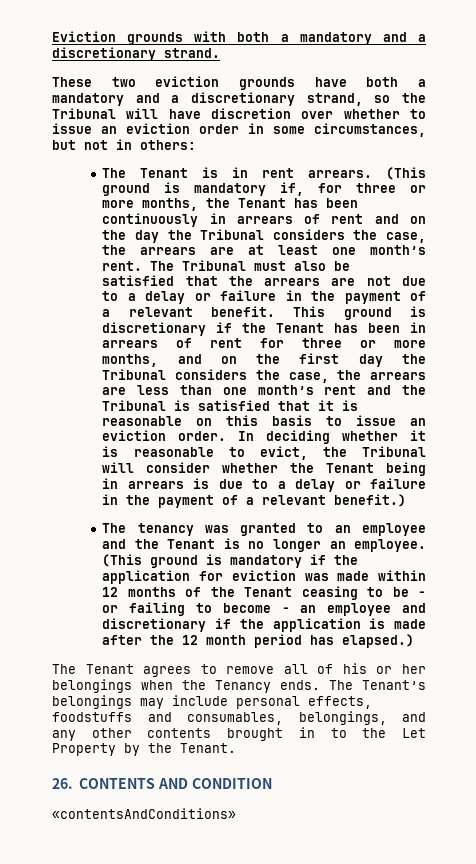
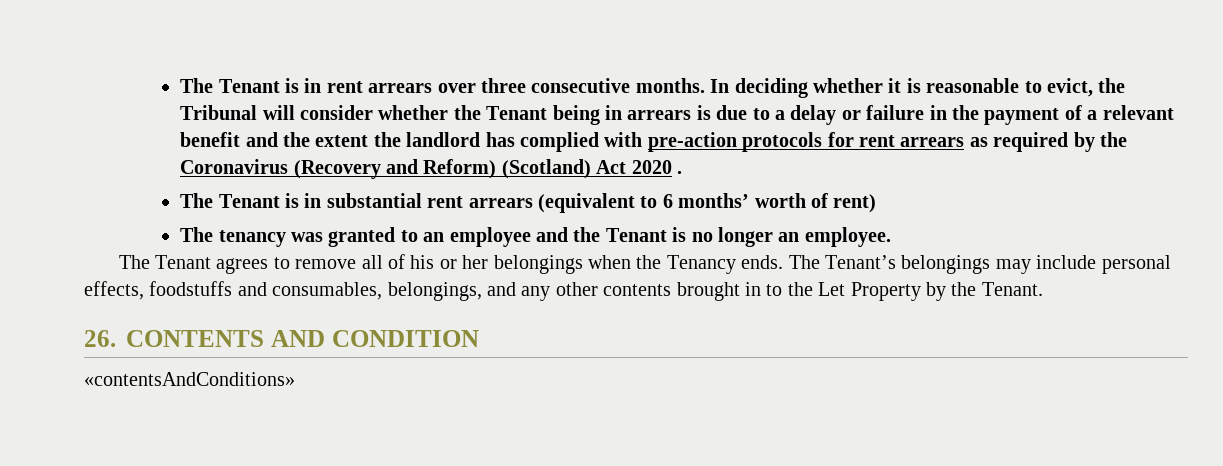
[52,31,426,45] [52,47,220,61] [52,76,426,90] [52,92,426,106] [52,108,426,119] [52,123,426,137] [52,139,196,150] Eviction grounds with both a mandatory and a discretionary strand. // These two eviction grounds have both a mandatory and a discretionary strand, so the Tribunal will have discretion over whether to issue an eviction order in some circumstances, but not in others: // -> (180, 85) none
[308,167,426,180] [102,182,426,196] [102,198,359,211] [102,213,427,227] [102,229,426,243] [102,245,426,255] [102,260,351,271] [102,275,427,286] [102,290,426,304] [102,306,426,320] [102,322,427,336] [102,338,426,348] [102,353,426,367] [102,369,426,383] [102,385,426,395] [102,400,359,411] [102,415,427,426] [102,430,227,441] arrears. (This ground is mandatory if, for three or more months, the Tenant has been continuously in arrears of rent and on the day the Tribunal considers the case, the arrears are at least one month’s rent. The Tribunal must also be satisfied that the arrears are not due to a delay or failure in the payment of a relevant benefit. This ground is discretionary if the Tenant has been in arrears of rent for three or more months, and on the first day the Tribunal considers the case, the arrears are less than one month’s rent and the Tribunal is satisfied that it is reasonable on this basis to issue an eviction order. -> [368,78,705,93] arrears over three consecutive months.
[334,494,407,507] benefit.) -> [180,132,1128,152] [180,159,683,179] [180,193,877,213] benefit and the extent the landlord has complied with pre-action protocols for rent arrears as required by the Coronavirus (Recovery and Reform) (Scotland) Act 2020 . // The Tenant is in substantial rent arrears (equivalent to 6 months’ worth of rent)
[102,554,359,568] [102,570,426,584] [102,586,426,600] [102,602,426,616] [102,618,426,632] [102,634,415,648] (This ground is mandatory if the application for eviction was made within 12 months of the Tenant ceasing to be - or failing to become - an employee and discretionary if the application is made after the 12 month period has elapsed.) -> (891, 237) none

